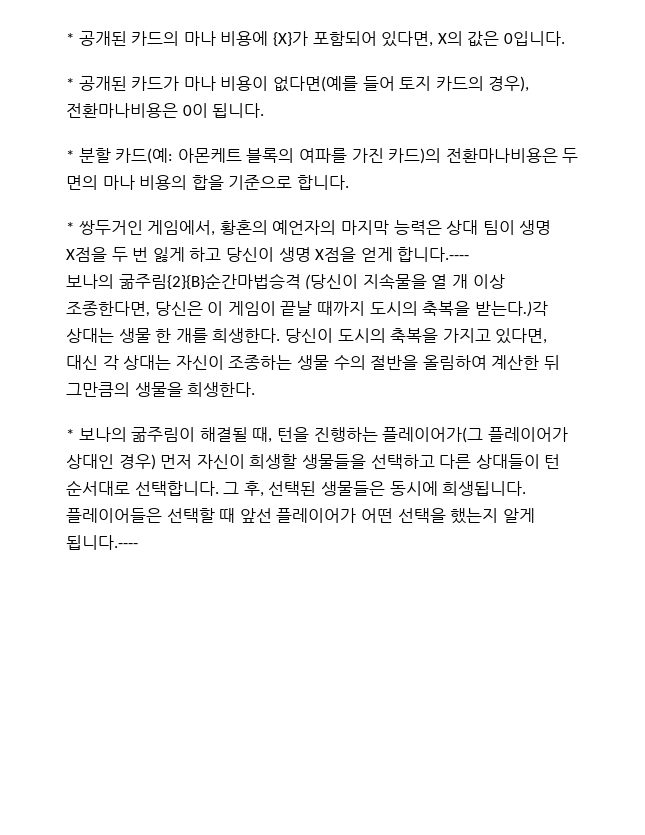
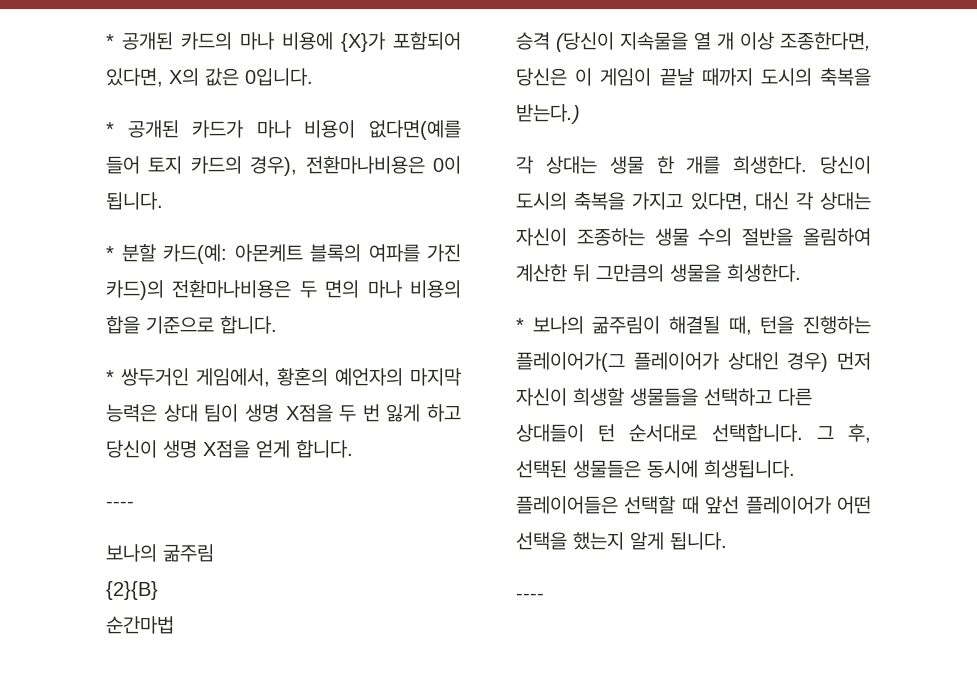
[397,247,470,262] [66,273,301,290] 합니다.---- // 보나의 굶주림{2}{B}순간마법승격 -> [296,440,353,458] [106,501,134,508] [106,544,214,562] [106,581,158,600] [106,616,174,634] [516,32,550,50] 합니다. // ---- // 보나의 굶주림 // {2}{B} // 순간마법 // 승격
[474,301,548,317] 받는다.)각 -> [516,104,580,124] [516,156,533,174] 받는다.) // 각
[66,535,138,550] 됩니다.---- -> [670,532,727,550] [516,593,544,600] 됩니다. // ----

